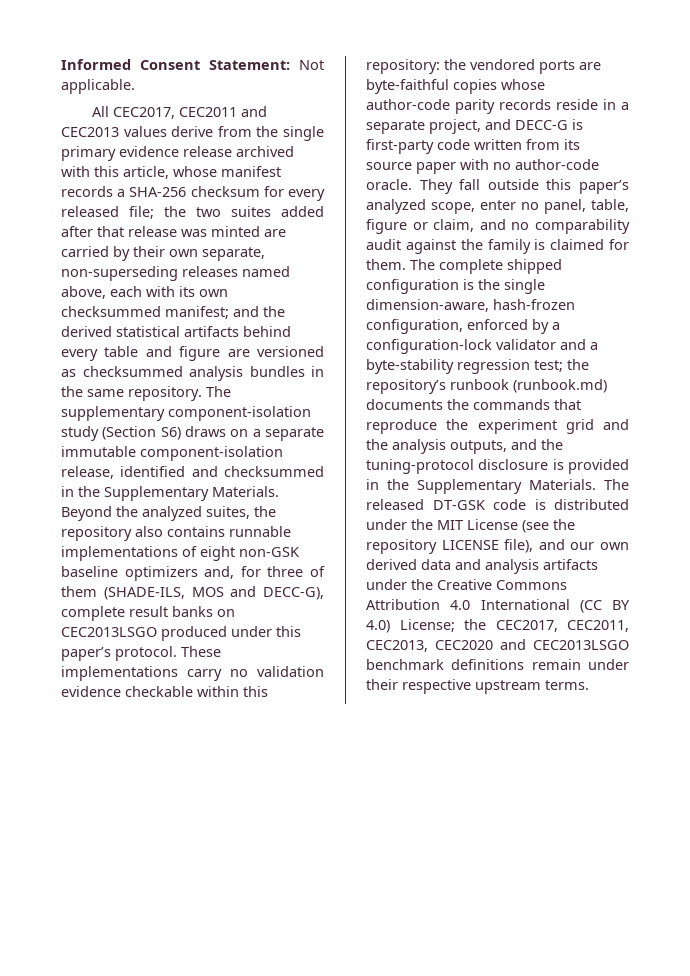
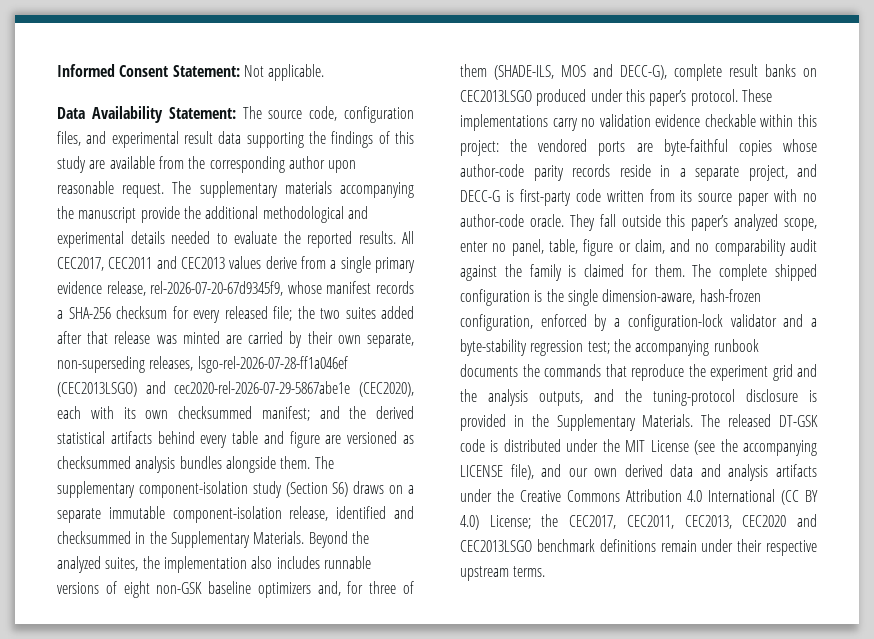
(135, 86) none -> [57,106,415,123] [57,131,414,148] [57,156,357,173] [57,181,415,198] [57,206,368,223] [57,231,396,248] Data Availability Statement: The source code, configuration files, and experimental result data supporting the findings of this study are available from the corresponding author upon reasonable request. The supplementary materials accompanying the manuscript provide the additional methodological and experimental details needed to evaluate the reported results.
[256,126,279,137] the -> [330,260,337,269] a
[183,146,294,157] [61,166,169,179] release archived with this article, -> [106,281,284,296] release, rel-2026-07-20-67d9345f9,
[182,266,290,277] [61,286,106,299] releases named above, -> [149,356,348,373] [57,381,415,397] releases, lsgo-rel-2026-07-28-ff1a046ef (CEC2013LSGO) and cec2020-rel-2026-07-29-5867abe1e (CEC2020),
[311,366,324,377] [61,386,202,401] in the same repository. -> [225,456,311,473] alongside them.
[61,526,291,541] [61,546,178,561] repository also contains runnable implementations -> [163,556,371,573] [57,582,99,594] implementation also includes runnable versions
[366,59,440,74] repository: -> [460,140,499,156] project:
[366,379,607,394] repository’s runbook (runbook.md) -> [635,339,759,356] accompanying runbook
[366,539,437,554] repository -> [743,440,817,456] accompanying

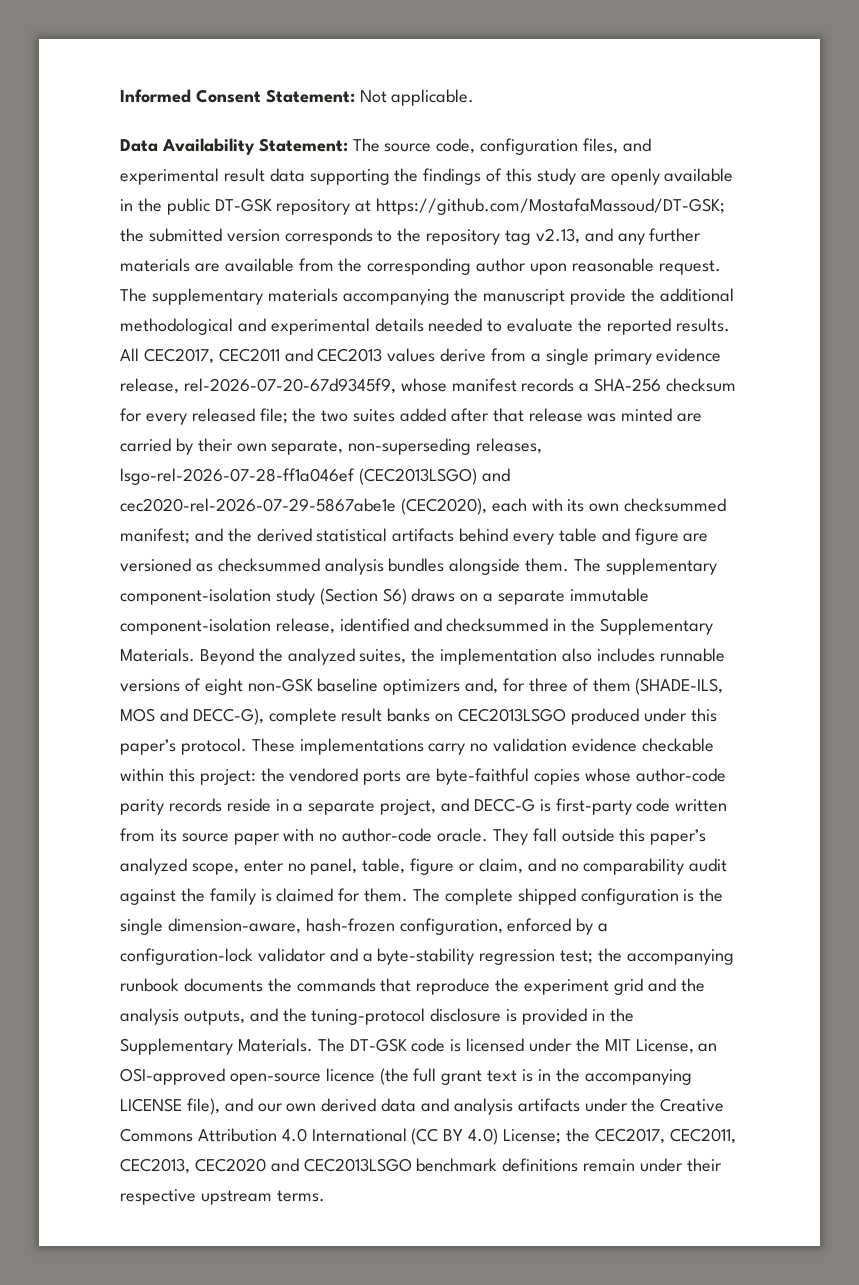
(106, 164) none -> [610,168,734,185] [120,198,726,215] [120,228,702,245] [120,258,220,272] openly available in the public DT-GSK repository at https://github.com/MostafaMassoud/DT-GSK; the submitted version corresponds to the repository tag v2.13, and any further materials are
[728,414,772,427] released -> (345, 1045) none
[503,439,561,452] distributed -> [466,1038,525,1052] licensed
[650,440,716,455] License (see -> [635,1039,718,1054] [120,1068,551,1085] License, an OSI-approved open-source licence (the full grant text is in

